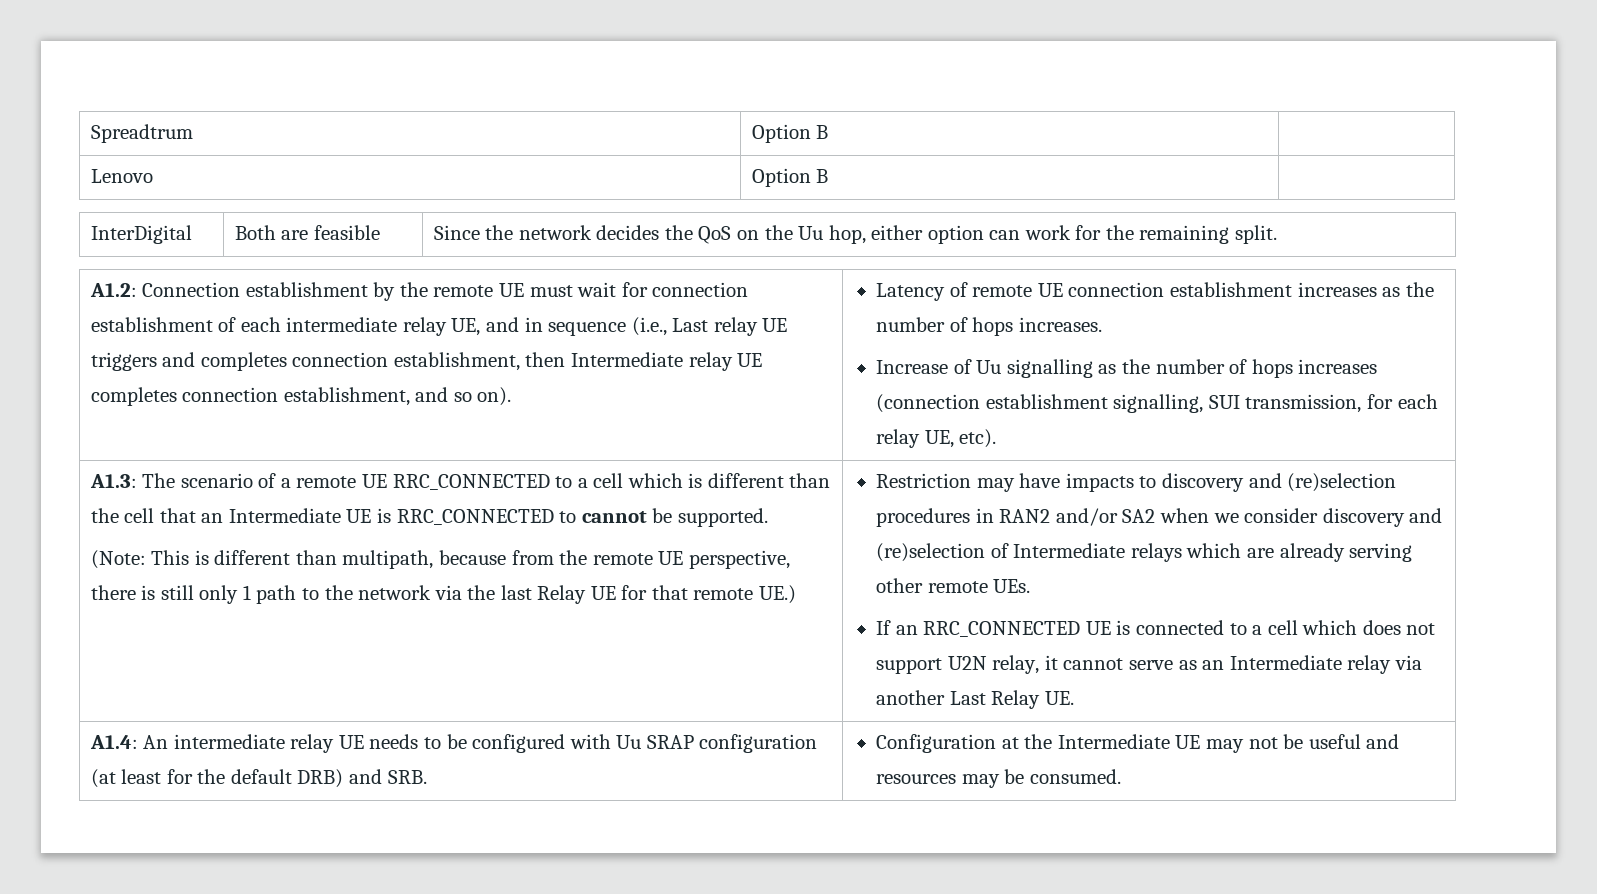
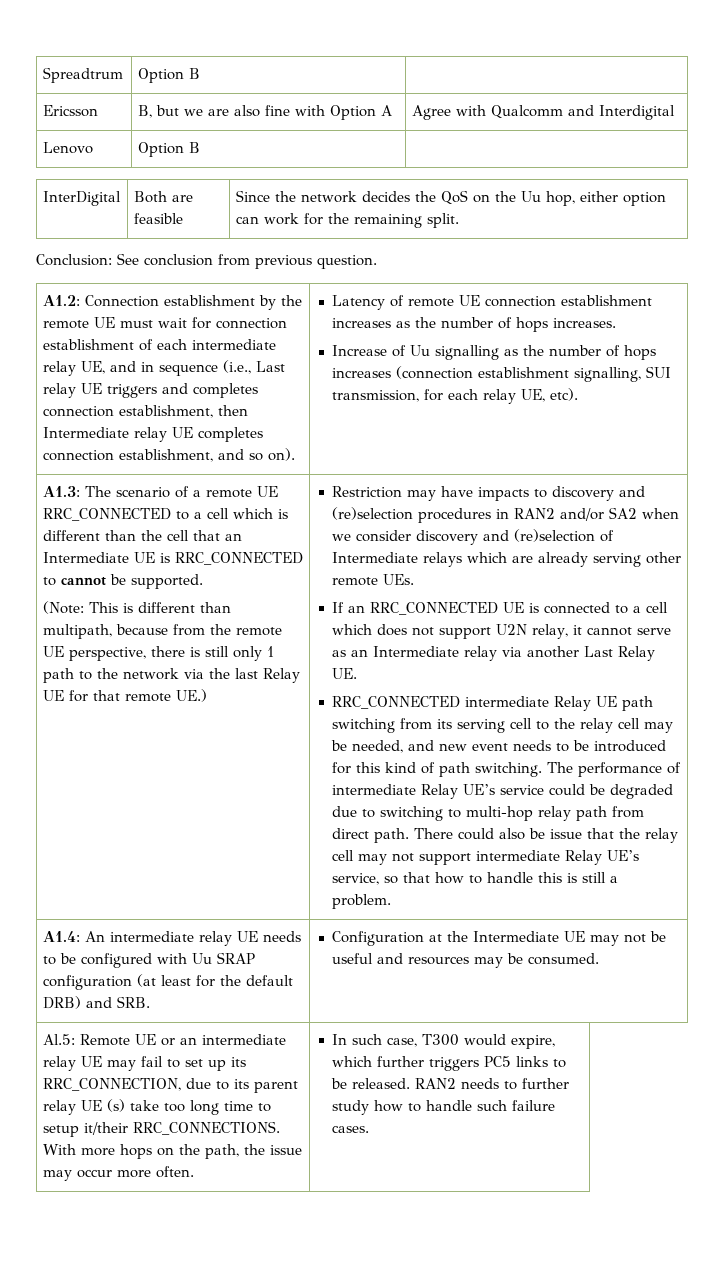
(829, 132) none -> [42,105,98,117] [137,105,392,120] [411,105,675,120] // Ericsson | B, but we are also fine with Option A | Agree with Qualcomm and Interdigital
(1277, 234) none -> [36,253,377,269] // Conclusion: See conclusion from previous question.
(1074, 698) none -> [332,696,654,711] [332,718,674,733] [331,740,667,753] [332,762,682,777] [332,784,674,799] [332,806,645,821] [332,828,679,843] [332,850,640,865] [332,872,619,885] [332,894,392,909] // RRC_CONNECTED intermediate Relay UE path switching from its serving cell to the relay cell may be needed, and new event needs to be introduced for this kind of path switching. The performance of intermediate Relay UE’s service could be degraded due to switching to multi-hop relay path from direct path. There could also be issue that the relay cell may not support intermediate Relay UE’s service, so that how to handle this is still a problem.
(1121, 776) none -> [42,1034,286,1046] [42,1056,246,1071] [42,1078,298,1093] [42,1099,271,1115] [42,1121,280,1137] [42,1144,302,1159] [42,1166,194,1181] [332,1034,556,1049] [332,1056,567,1071] [331,1078,570,1090] [332,1100,556,1115] [332,1125,370,1133] // Al.5: Remote UE or an intermediate relay UE may fail to set up its RRC_CONNECTION, due to its parent relay UE (s) take too long time to setup it/their RRC_CONNECTIONS. With more hops on the path, the issue may occur more often. | In such case, T300 would expire, which further triggers PC5 links to be released. RAN2 needs to further study how to handle such failure cases.

